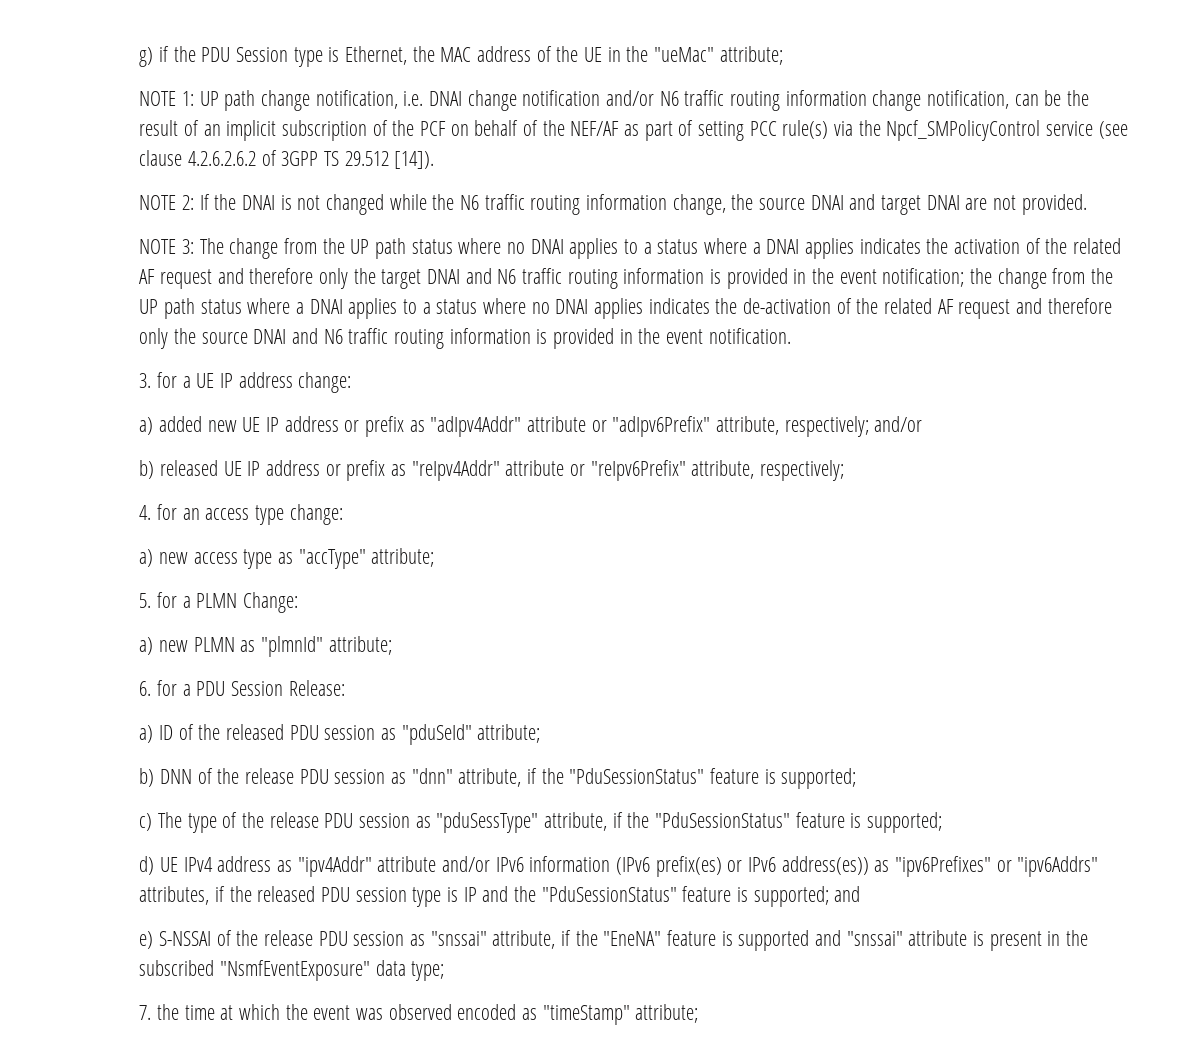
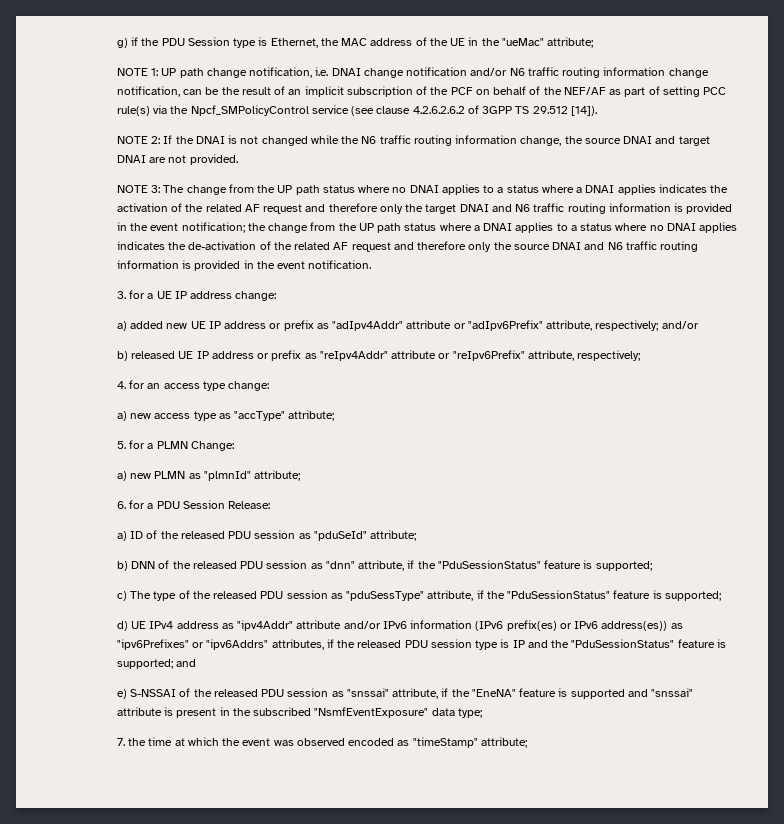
[244,768,294,784] release -> [192,561,237,569] released
[269,812,319,828] release -> [213,591,258,599] released
[263,930,313,946] release -> [213,689,258,697] released

